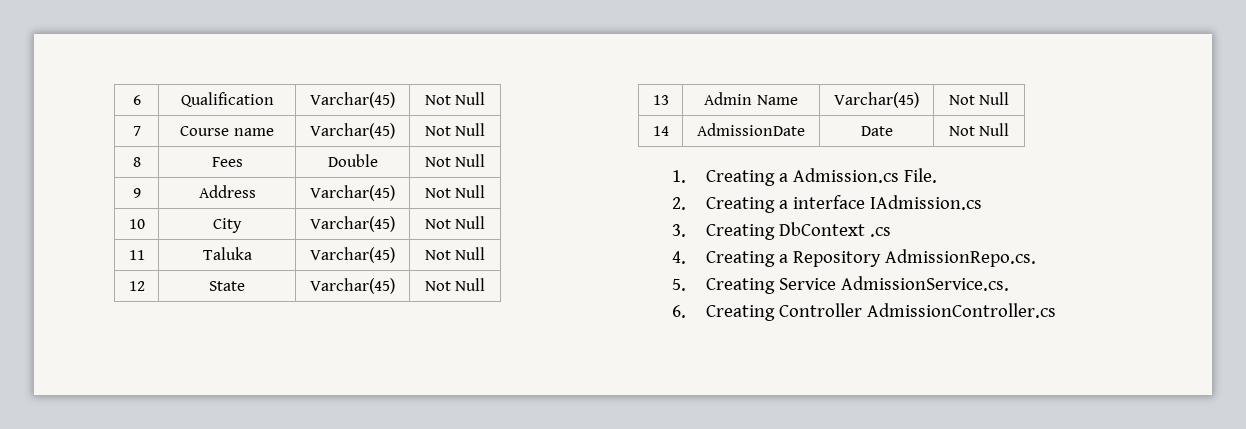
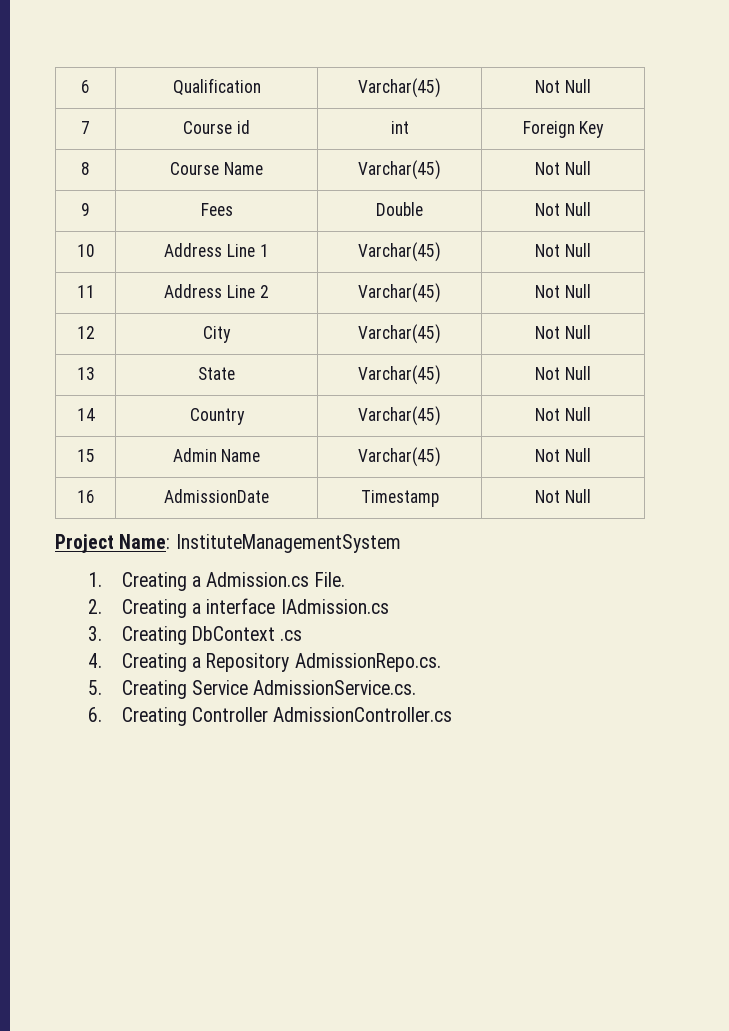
[233,128,274,136] [310,123,395,139] [424,123,486,136] [132,157,141,167] name | Varchar(45) | Not Null // 8 -> [236,120,250,134] [390,121,409,134] [522,121,605,138] [81,162,90,175] [170,162,263,175] [358,160,441,180] [535,161,591,175] [81,203,90,216] id | int | Foreign Key // 8 | Course Name | Varchar(45) | Not Null // 9
[132,188,141,198] [198,185,256,198] [310,185,395,201] [424,185,486,198] [128,219,145,229] [213,218,242,233] [310,216,395,232] [424,216,486,229] [128,250,145,260] [202,247,252,260] [310,247,395,263] [424,247,486,260] [128,281,145,291] [209,281,245,291] [310,278,395,294] [424,278,486,291] [652,95,669,105] 9 | Address | Varchar(45) | Not Null // 10 | City | Varchar(45) | Not Null // 11 | Taluka | Varchar(45) | Not Null // 12 | State | Varchar(45) | Not Null // 13 -> [76,244,95,257] [164,243,269,257] [358,242,441,262] [535,243,591,257] [76,285,95,298] [164,284,269,298] [358,283,441,303] [535,284,591,298] [76,326,95,339] [203,326,231,343] [358,324,441,344] [535,325,591,339] [76,367,95,380] [198,367,235,380] [358,365,441,385] [535,366,591,380] [76,408,95,421] [189,408,245,425] [358,406,441,426] [535,407,591,421] [76,449,95,462] 10 | Address Line 1 | Varchar(45) | Not Null // 11 | Address Line 2 | Varchar(45) | Not Null // 12 | City | Varchar(45) | Not Null // 13 | State | Varchar(45) | Not Null // 14 | Country | Varchar(45) | Not Null // 15
[652,126,669,136] 14 -> [76,490,95,503] 16
[860,126,893,136] [948,123,1010,136] Date | Not Null -> [360,490,439,507] [535,489,591,503] [55,534,401,553] Timestamp | Not Null // Project Name: InstituteManagementSystem

